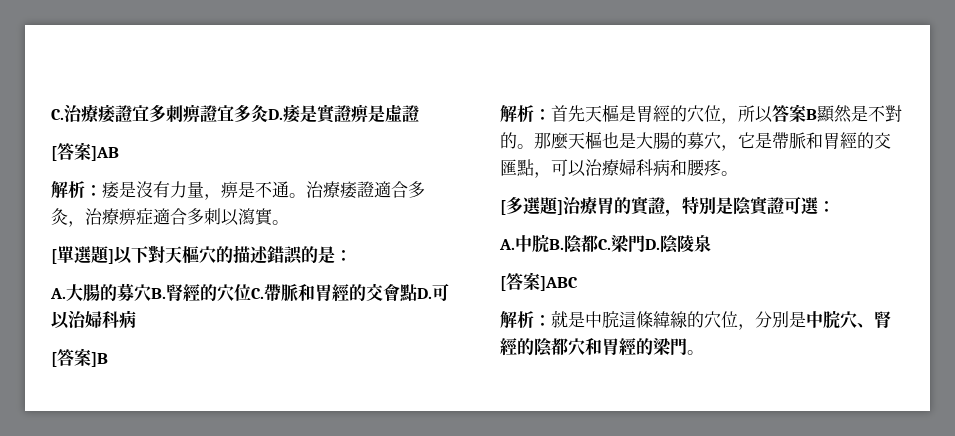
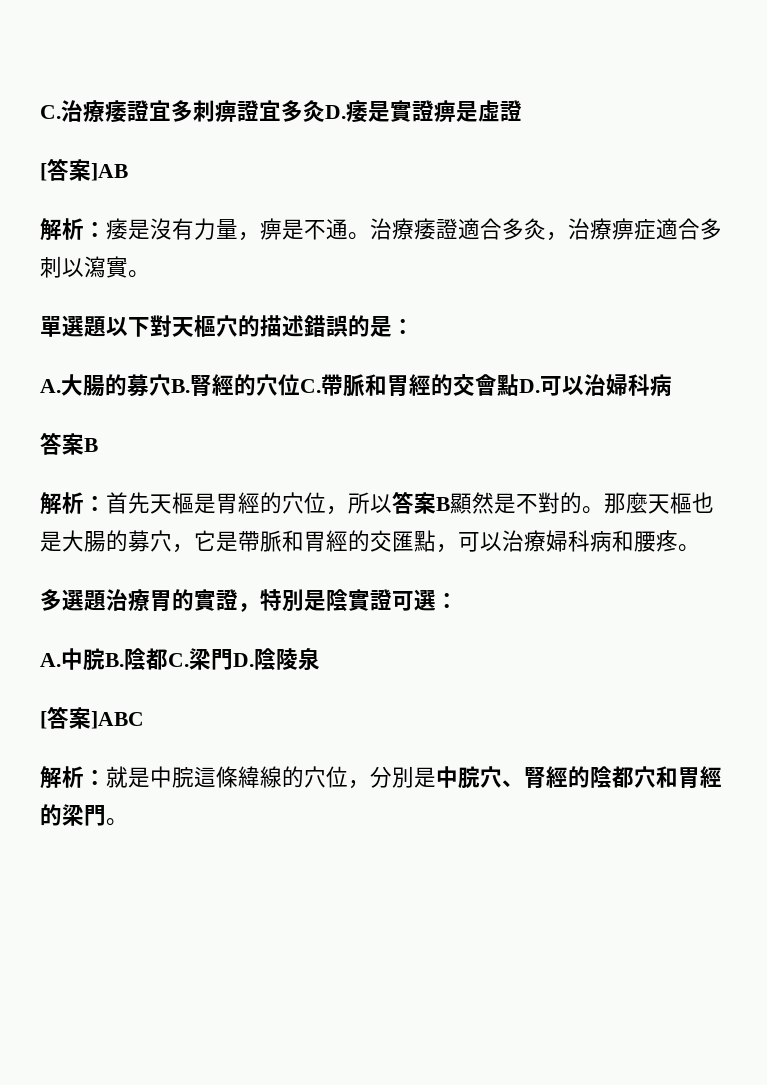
[51,246,114,264] [單選題] -> [40,315,106,337] 單選題
[51,348,108,367] [答案]B -> [40,432,98,455] 答案B
[500,196,563,215] [多選題] -> [40,589,106,611] 多選題

